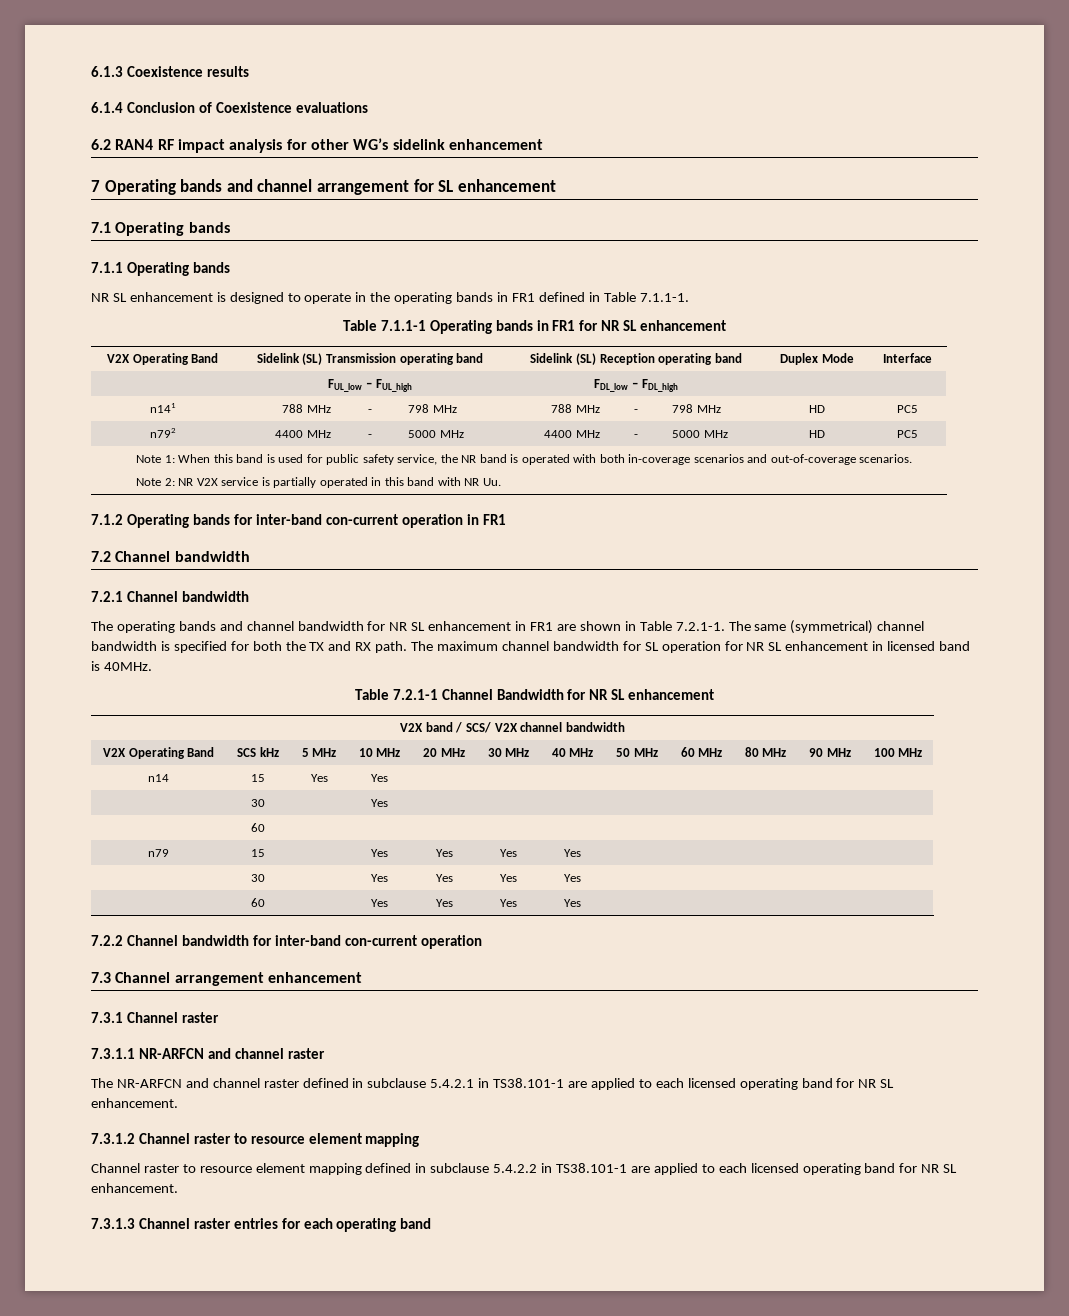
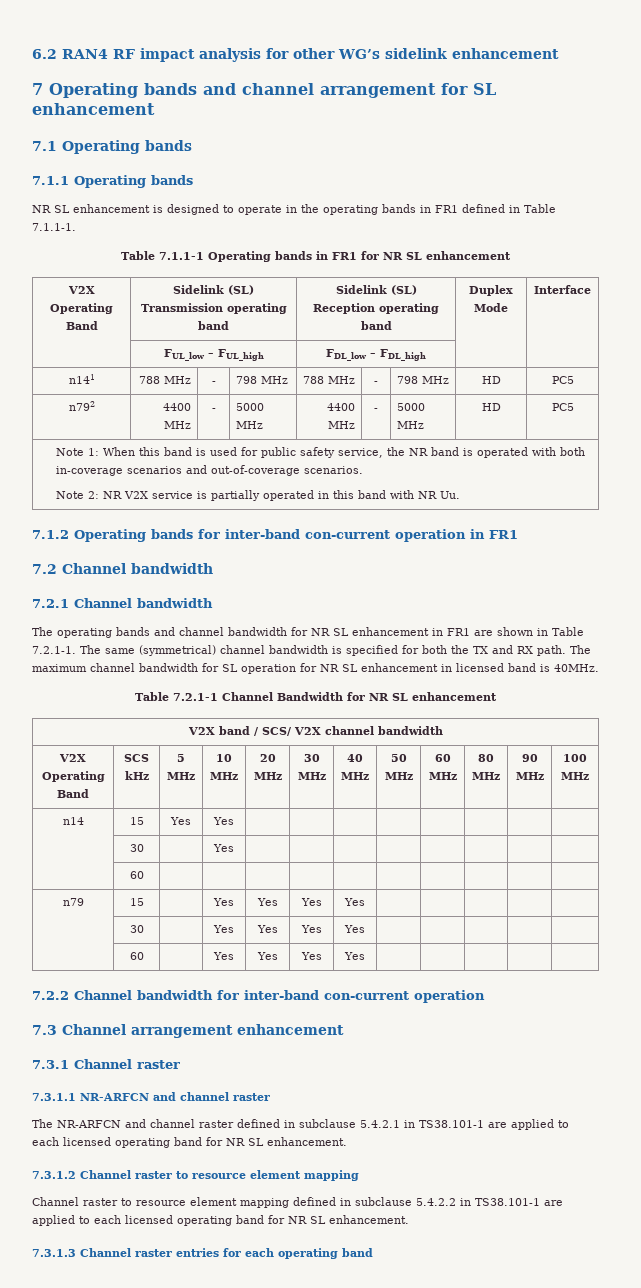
[91,66,250,77] [91,102,369,113] 6.1.3 Coexistence results // 6.1.4 Conclusion of Coexistence evaluations // -> (32, 54) none

